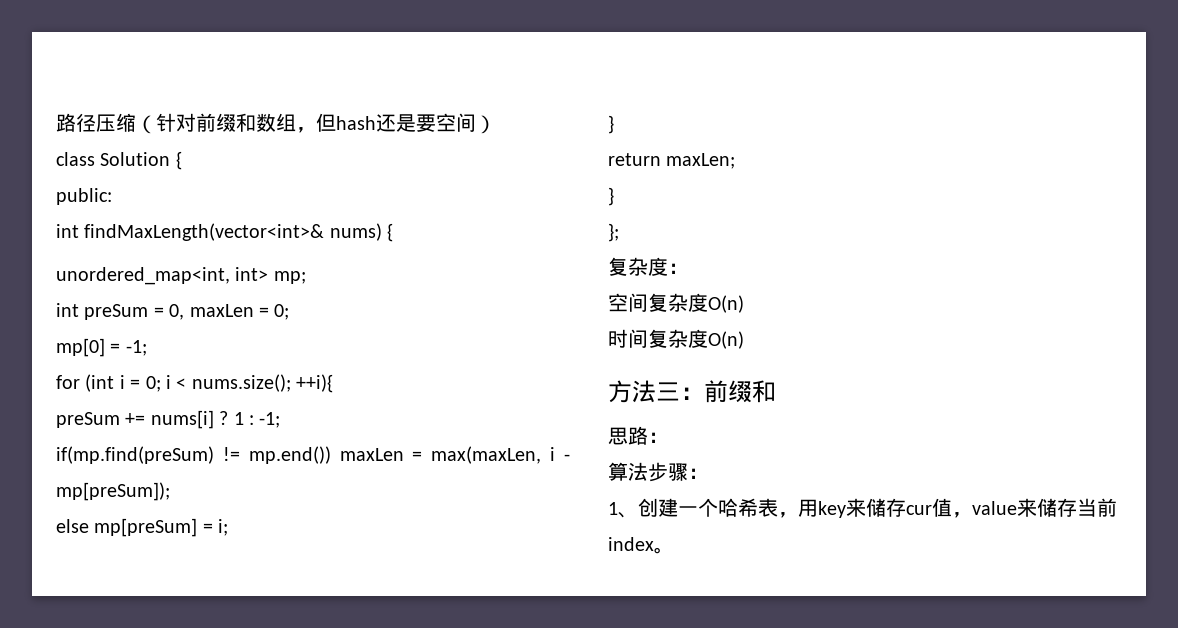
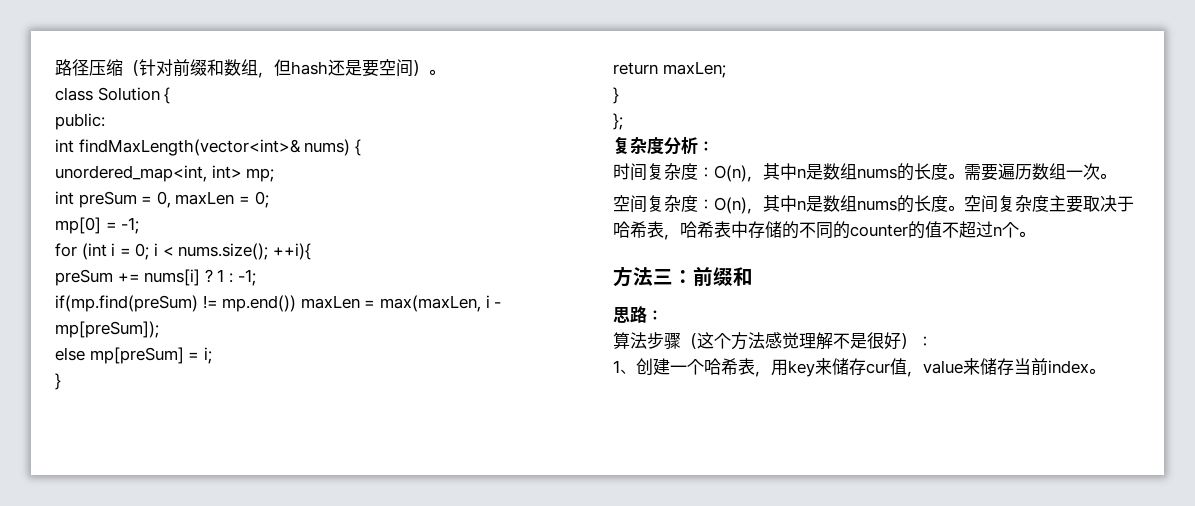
(496, 124) none -> [429,69,445,75] 。
[668,263,688,274] [608,293,744,313] [608,329,744,349] ： // 空间复杂度O(n) // 时间复杂度O(n) -> [664,136,714,155] [613,163,1116,182] [613,195,1134,214] [613,221,1035,240] 分析： // 时间复杂度：O(n)，其中n是数组nums的长度。需要遍历数组一次。 // 空间复杂度：O(n)，其中n是数组nums的长度。空间复杂度主要取决于哈希表，哈希表中存储的不同的counter的值不超过n个。
(688, 472) none -> [681,332,917,350] （这个方法感觉理解不是很好）

